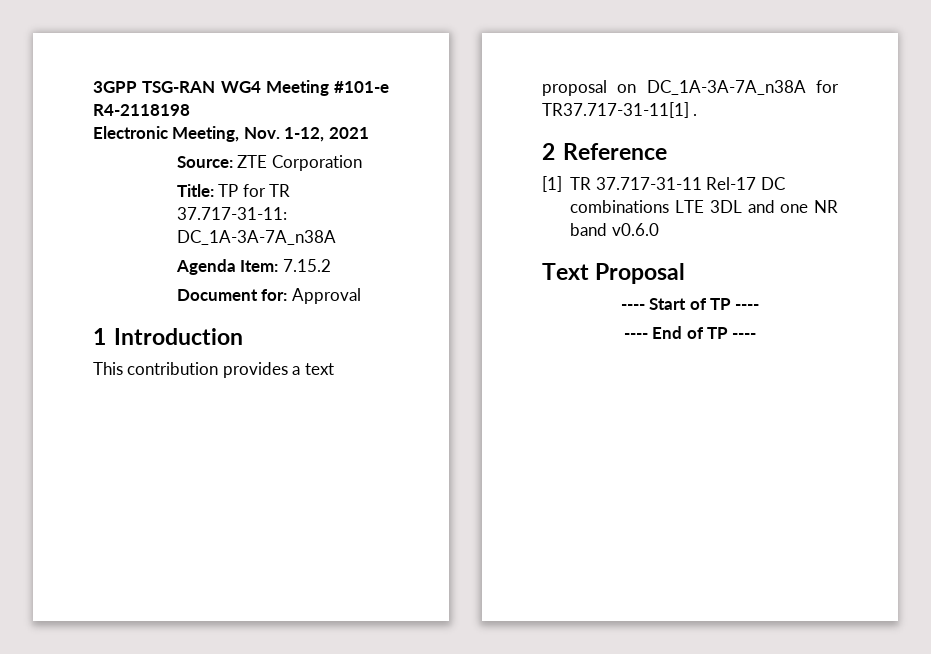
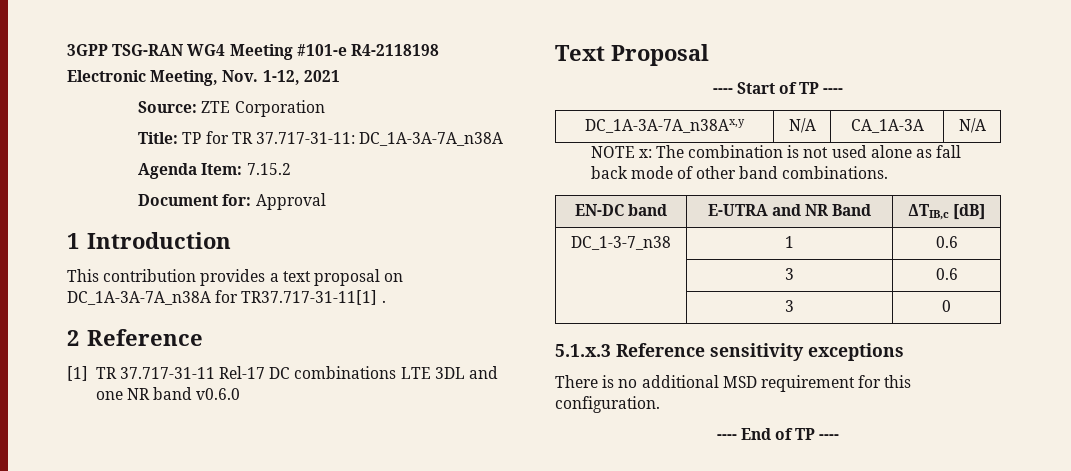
(760, 307) none -> [585,119,745,133] [788,118,816,133] [850,119,924,133] [958,118,986,133] [590,145,962,158] [590,166,889,179] [574,204,668,216] [707,204,872,216] [907,204,986,220] [571,236,671,250] [785,236,794,248] [935,236,958,248] [785,268,794,280] [935,268,958,280] [785,300,794,312] [942,300,951,312] [555,343,904,361] [555,375,912,392] [555,396,660,413] // DC_1A-3A-7A_n38Ax,y | N/A | CA_1A-3A | N/A // NOTE x: The combination is not used alone as fall back mode of other band combinations. // EN-DC band | E-UTRA and NR Band | ΔTIB,c [dB] // DC_1-3-7_n38 | 1 | 0.6 // | 3 | 0.6 // | 3 | 0 // 5.1.x.3 Reference sensitivity exceptions // There is no additional MSD requirement for this configuration.

